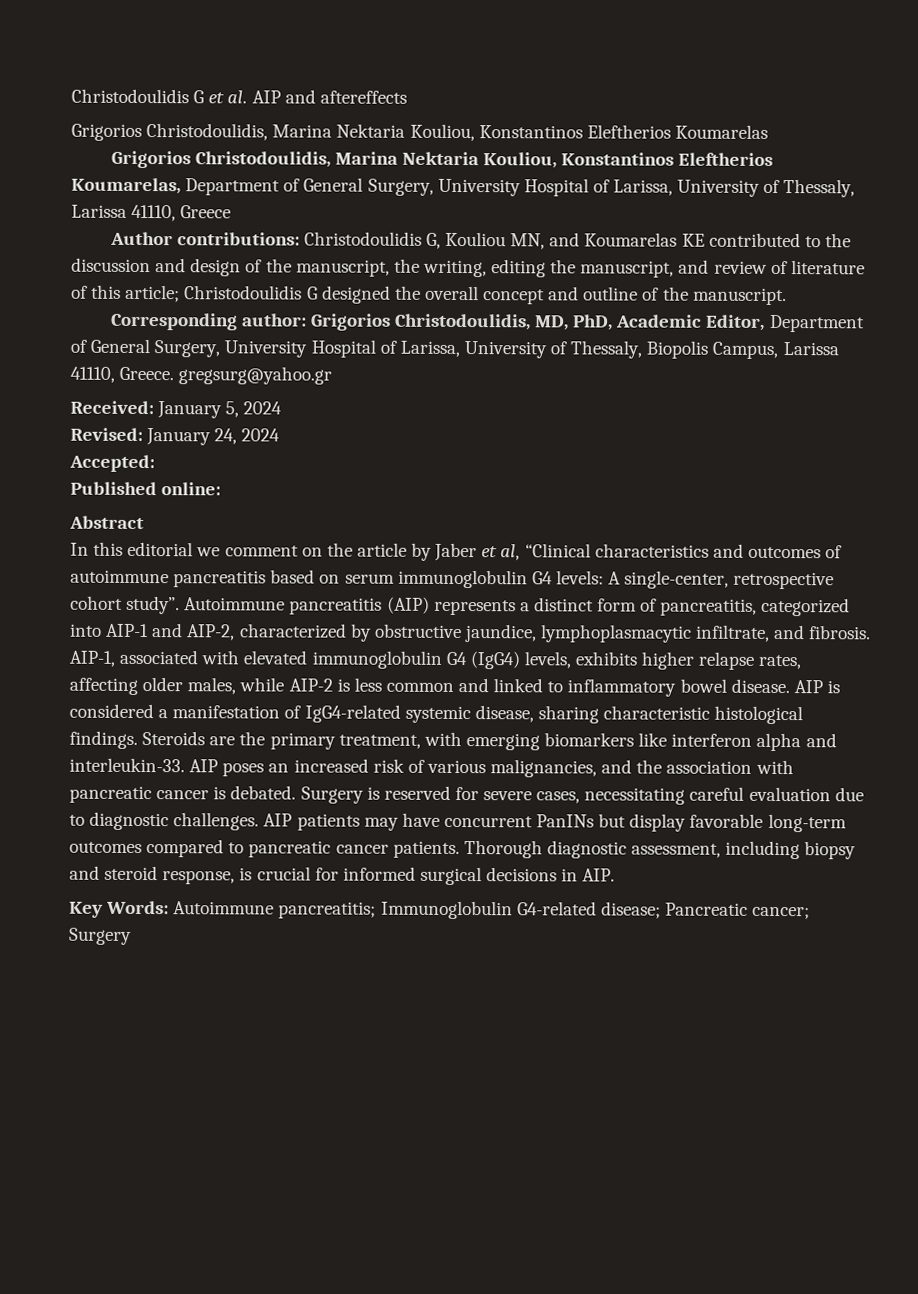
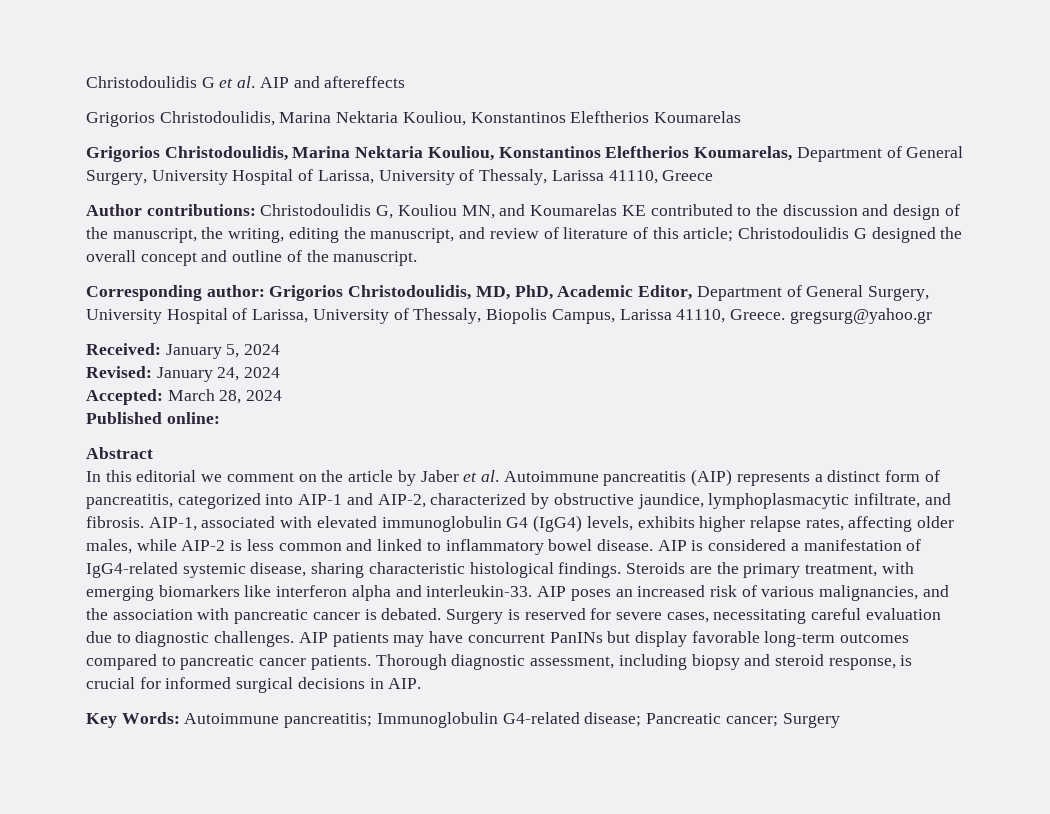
(155, 463) none -> [167,389,283,404] March 28, 2024
[500,543,843,561] [70,569,835,590] [70,595,181,615] al, “Clinical characteristics and outcomes of autoimmune pancreatitis based on serum immunoglobulin G4 levels: A single-center, retrospective cohort study”. -> [480,470,499,482] al.

